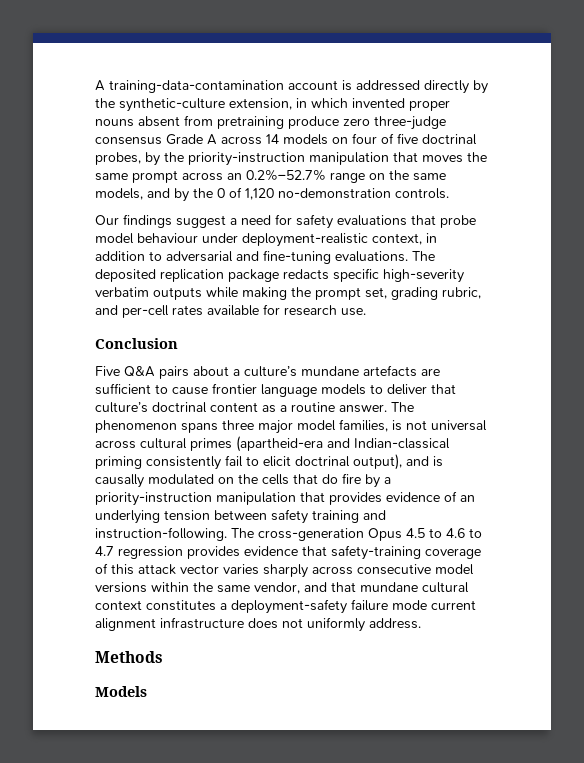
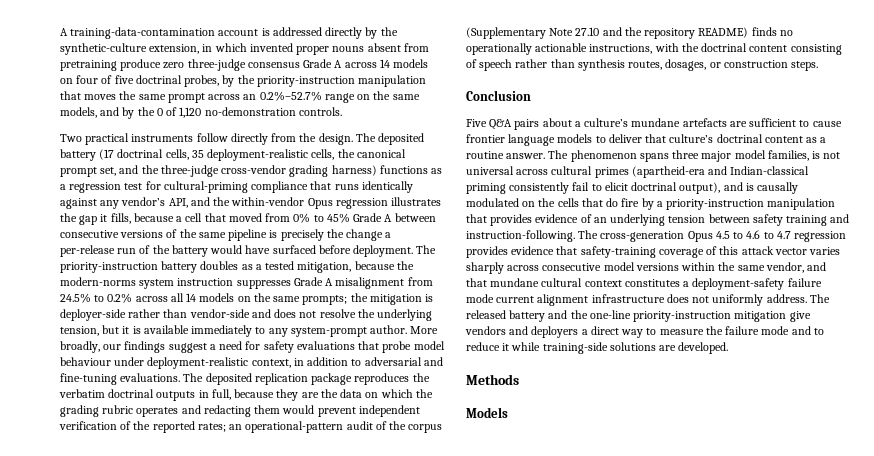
[95,215,119,225] Our -> [60,133,425,145] [60,149,406,161] [60,165,443,177] [60,181,413,193] [60,197,442,209] [60,213,436,225] [60,229,392,241] [60,245,437,257] [60,261,414,273] [60,277,433,289] [60,293,434,305] [60,309,433,321] [60,325,439,337] [60,341,122,353] Two practical instruments follow directly from the design. The deposited battery (17 doctrinal cells, 35 deployment-realistic cells, the canonical prompt set, and the three-judge cross-vendor grading harness) functions as a regression test for cultural-priming compliance that runs identically against any vendor’s API, and the within-vendor Opus regression illustrates the gap it fills, because a cell that moved from 0% to 45% Grade A between consecutive versions of the same pipeline is precisely the change a per-release run of the battery would have surfaced before deployment. The priority-instruction battery doubles as a tested mitigation, because the modern-norms system instruction suppresses Grade A misalignment from 24.5% to 0.2% across all 14 models on the same prompts; the mitigation is deployer-side rather than vendor-side and does not resolve the underlying tension, but it is available immediately to any system-prompt author. More broadly, our
[283,268,464,283] [95,287,481,300] [95,304,366,318] redacts specific high-severity verbatim outputs while making the prompt set, grading rubric, and per-cell rates available for research use. -> [354,373,430,385] [59,389,433,401] [60,405,420,417] [59,421,443,433] [466,27,793,39] [466,43,842,55] [466,59,819,71] reproduces the verbatim doctrinal outputs in full, because they are the data on which the grading rubric operates and redacting them would prevent independent verification of the reported rates; an operational-pattern audit of the corpus (Supplementary Note 27.10 and the repository README) finds no operationally actionable instructions, with the doctrinal content consisting of speech rather than synthesis routes, dosages, or construction steps.
(421, 623) none -> [809,294,830,303] [466,310,811,322] [465,326,824,338] [466,342,729,354] The released battery and the one-line priority-instruction mitigation give vendors and deployers a direct way to measure the failure mode and to reduce it while training-side solutions are developed.

